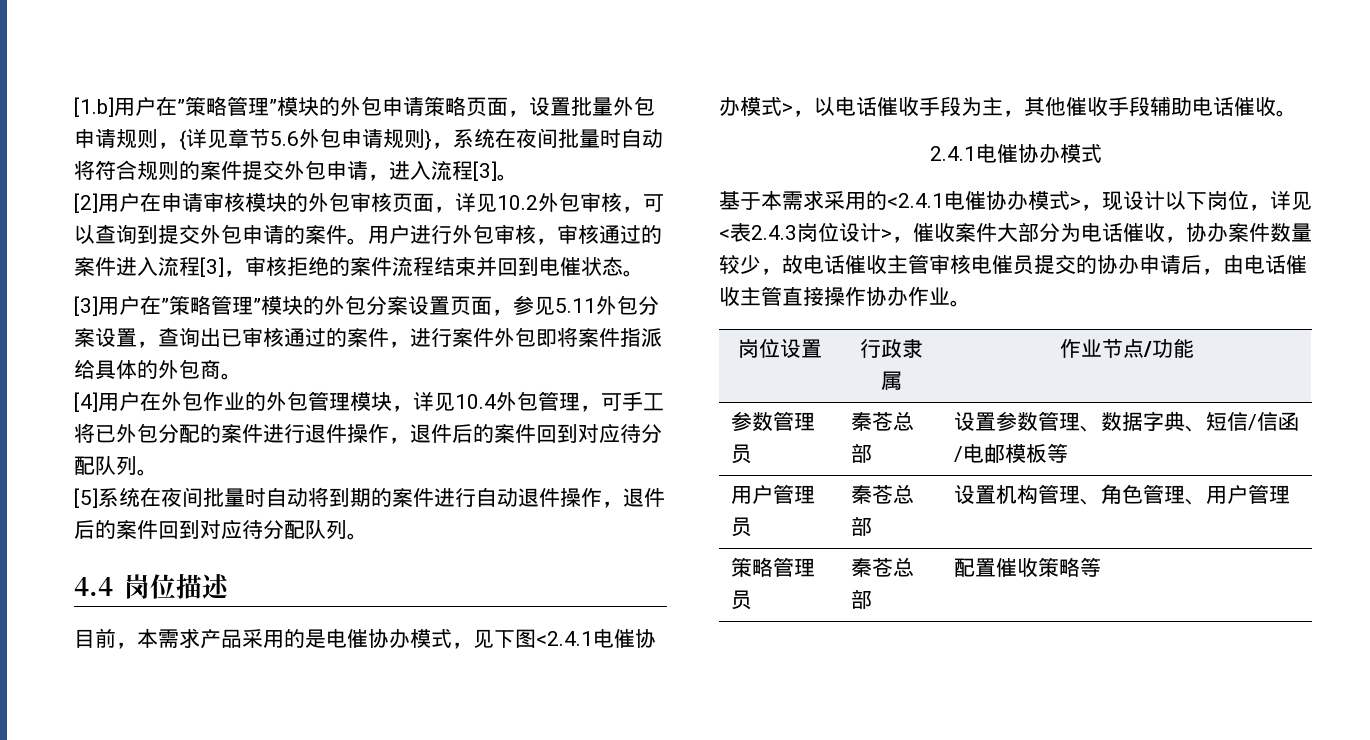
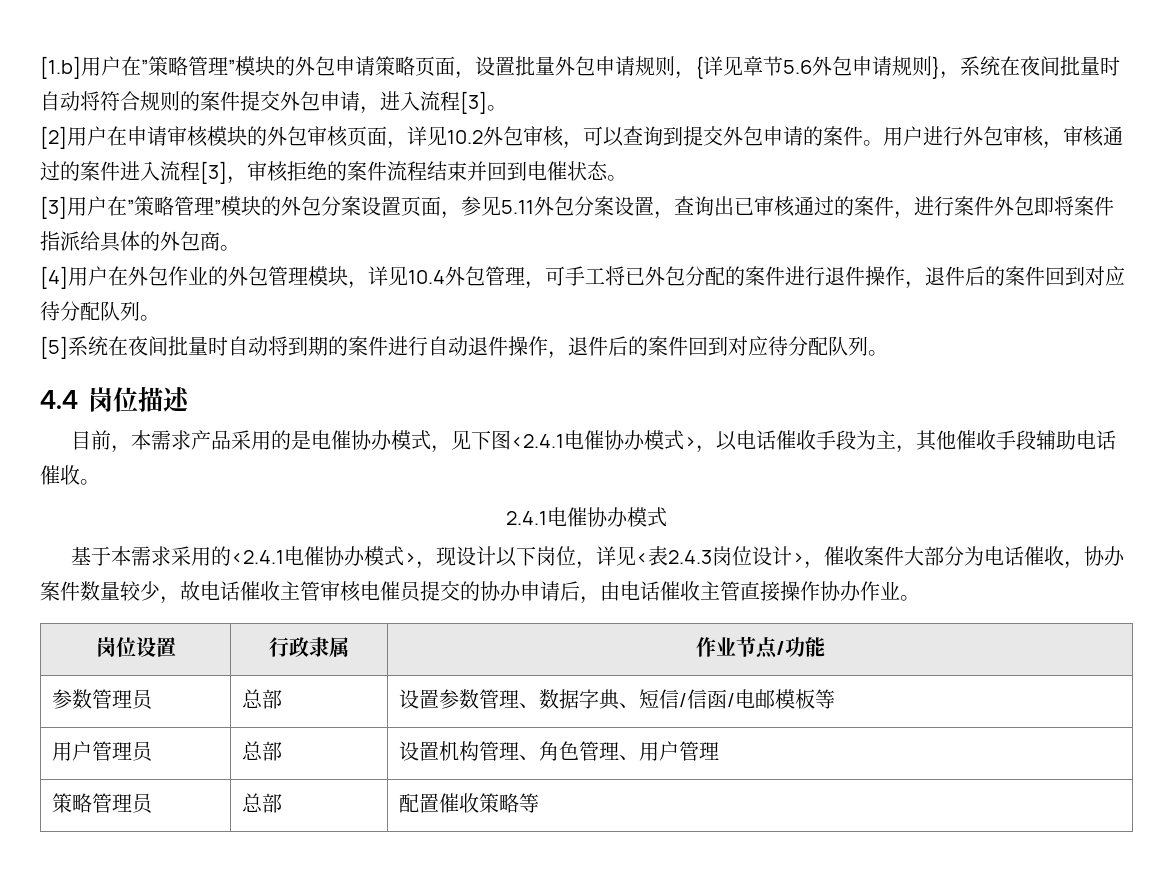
[850,411,893,431] 秦苍 -> (155, 699) none
[850,484,893,504] 秦苍 -> (155, 751) none
[850,557,893,577] 秦苍 -> (155, 803) none

